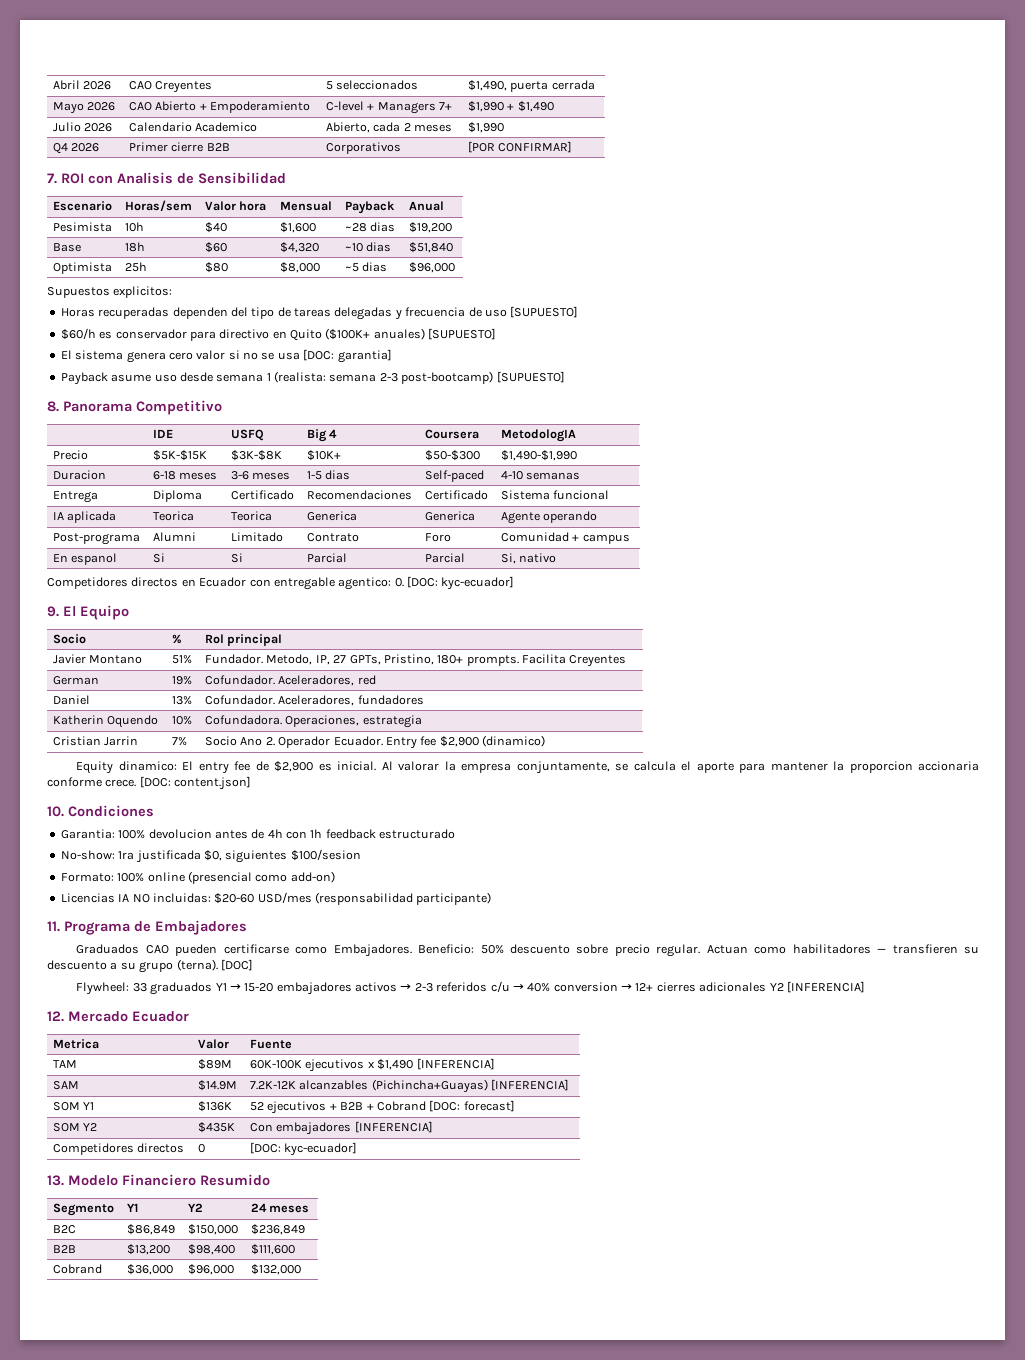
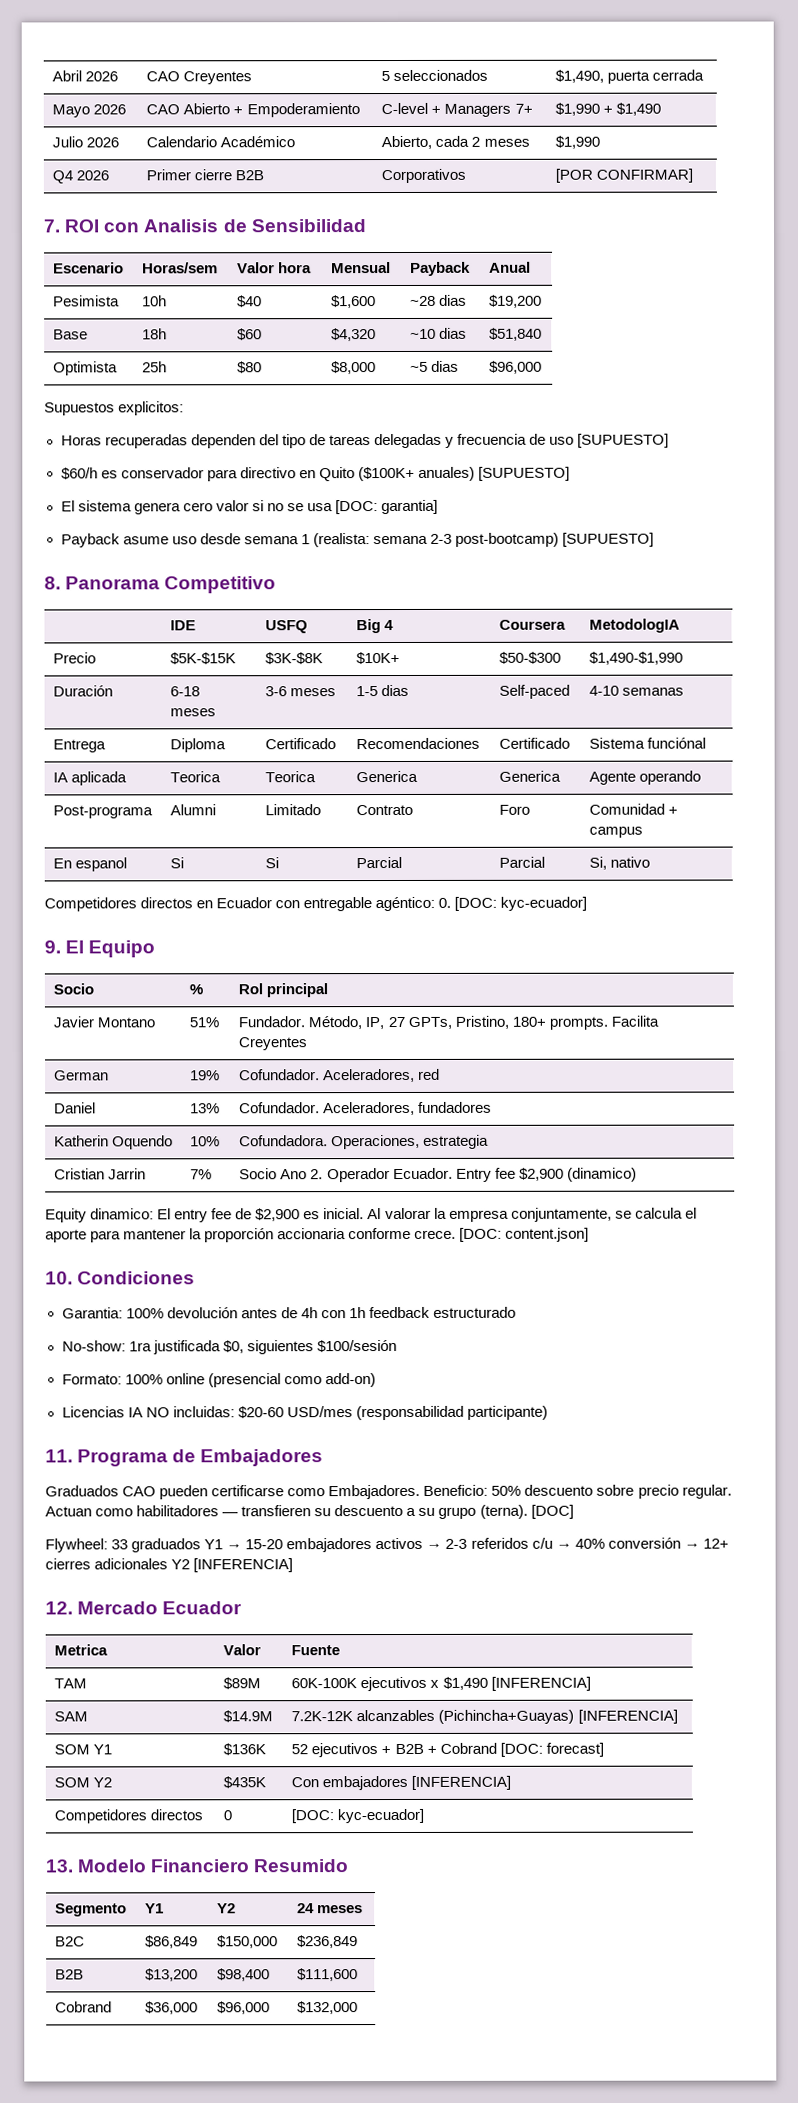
[195,122,258,132] Academico -> [220,136,296,148] Académico
[53,470,107,480] Duracion -> [53,685,114,697] Duración
[553,490,610,500] funcional -> [647,737,707,749] funciónal
[338,577,392,590] agentico: -> [375,896,436,912] agéntico:
[266,654,313,665] Metodo, -> [308,1016,363,1030] Método,
[849,761,913,773] proporcion -> [204,1228,275,1243] proporción
[148,829,212,839] devolucion -> [166,1307,238,1319] devolución
[290,849,361,861] $100/sesion -> [316,1340,397,1353] $100/sesión
[553,982,618,992] conversion -> [607,1537,681,1549] conversión

